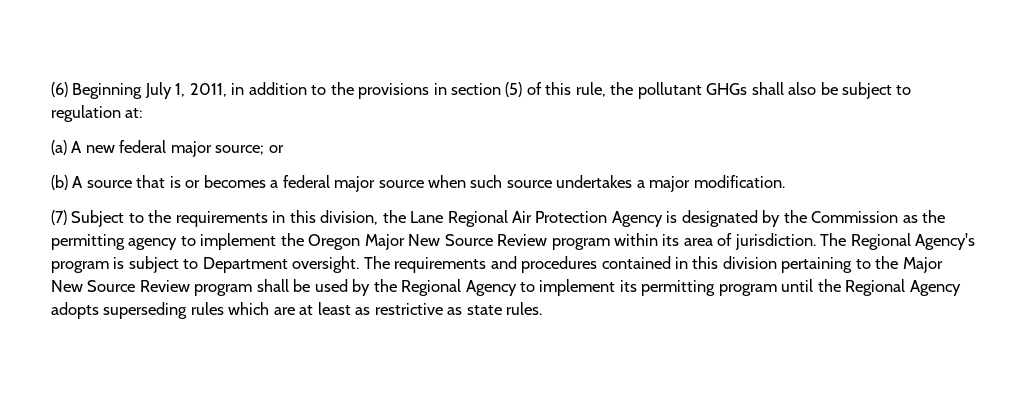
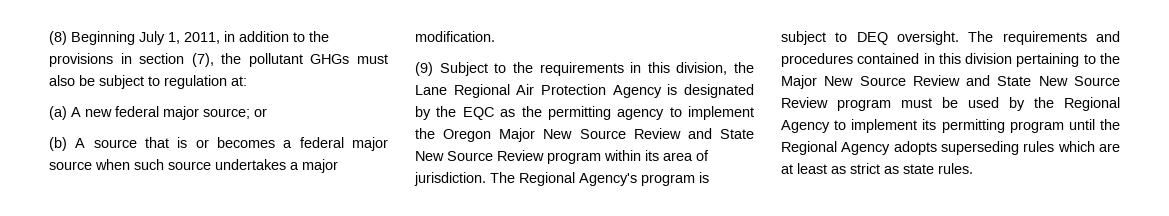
[51,82,68,97] (6) -> [49,31,67,45] (8)
[505,82,606,97] (5) of this rule, -> [191,53,214,67] (7),
[751,82,784,95] shall -> [357,54,388,64] must
[51,210,67,225] (7) -> [415,62,433,76] (9)
[811,211,899,223] Commission -> [462,107,494,120] EQC
(548, 240) none -> [687,128,754,139] [415,150,544,161] and State New Source Review
[202,257,288,273] Department -> [856,32,888,45] DEQ
[194,279,289,296] program shall -> [966,75,1120,86] [781,97,932,111] and State New Source Review program must
[374,303,443,315] restrictive -> [850,163,880,174] strict

